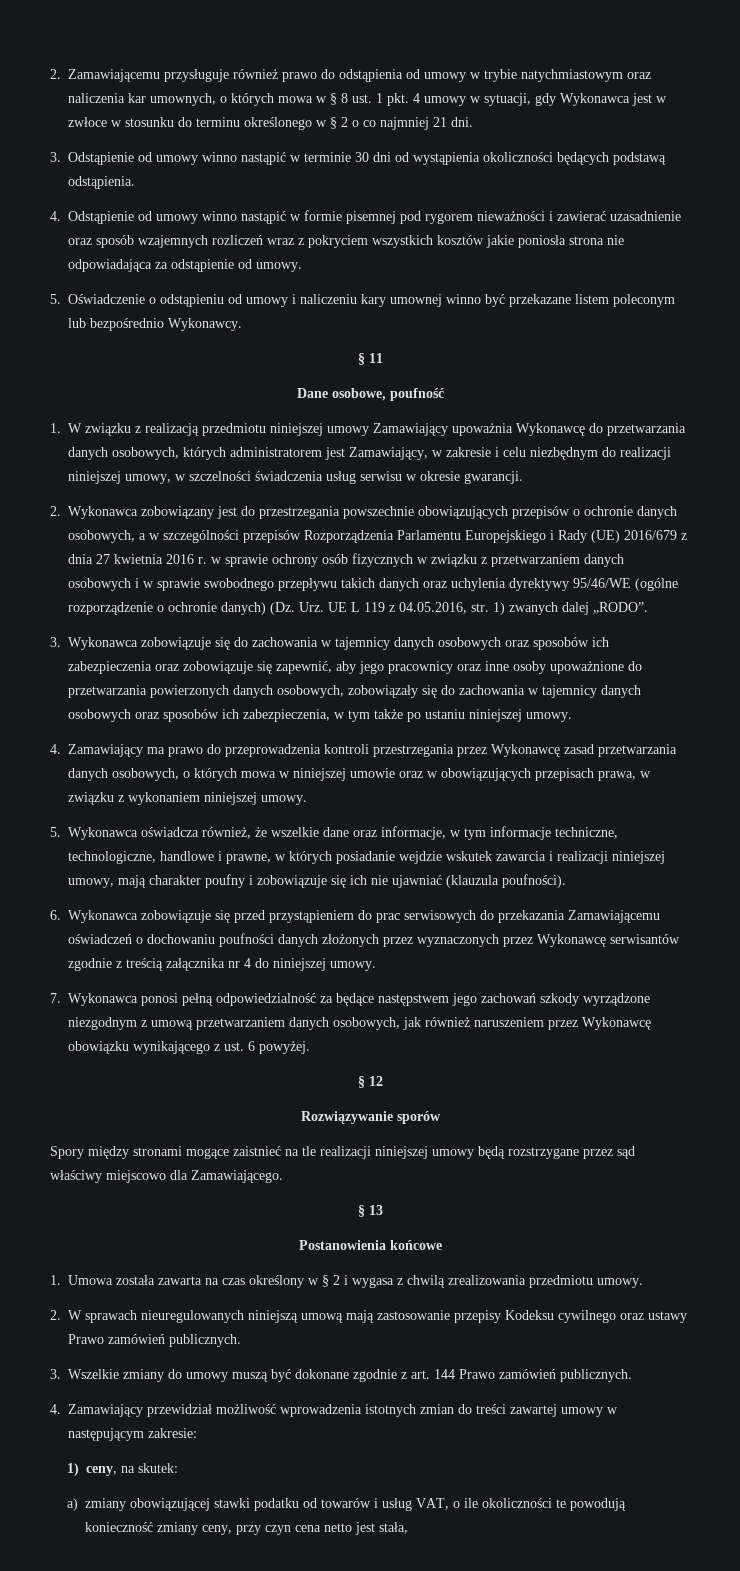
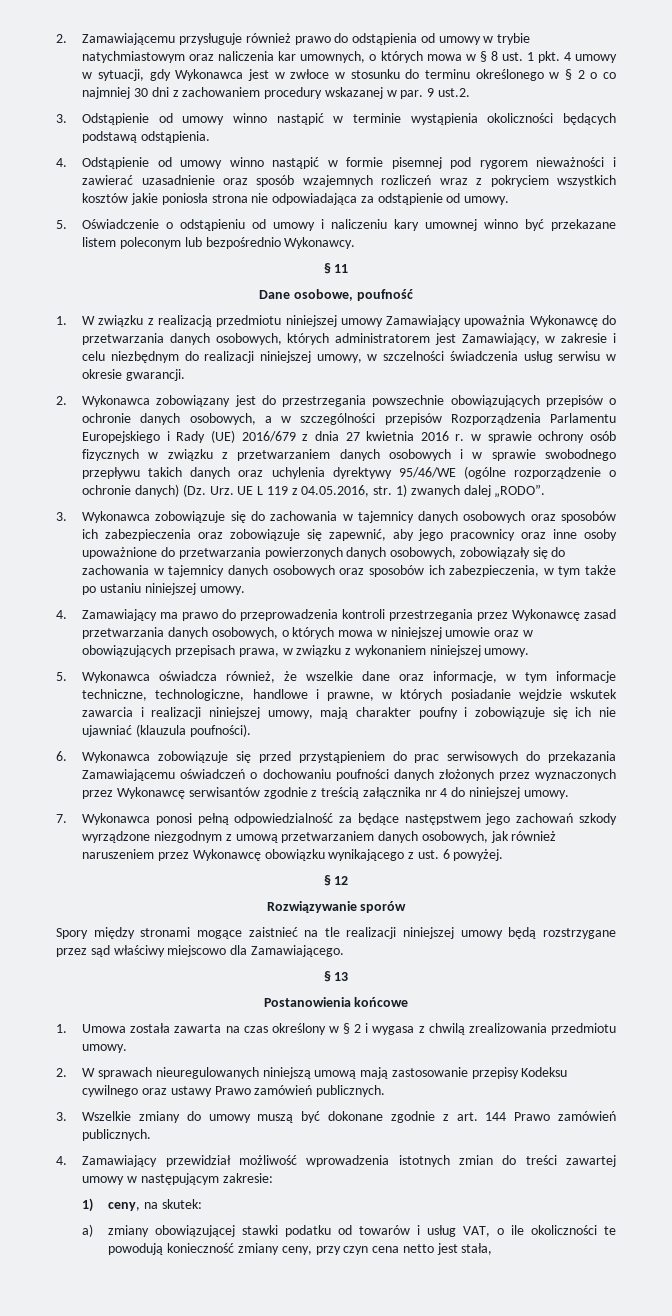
[433,117,473,127] 21 dni. -> [133,87,470,99] 30 dni z zachowaniem procedury wskazanej w par. 9 ust.2.
[355,152,409,162] 30 dni od -> (402, 118) none

